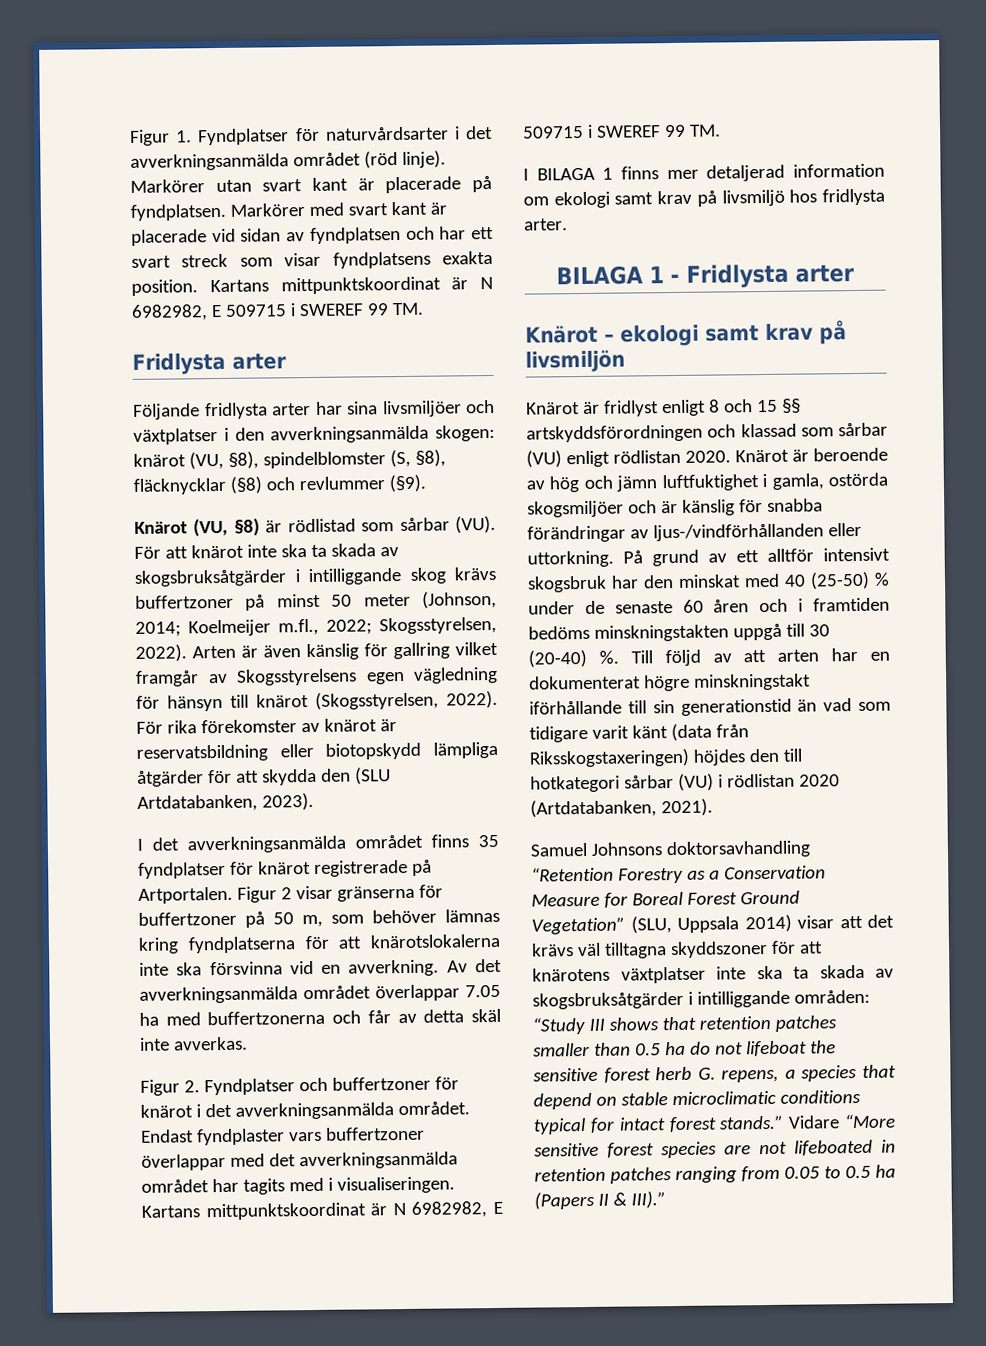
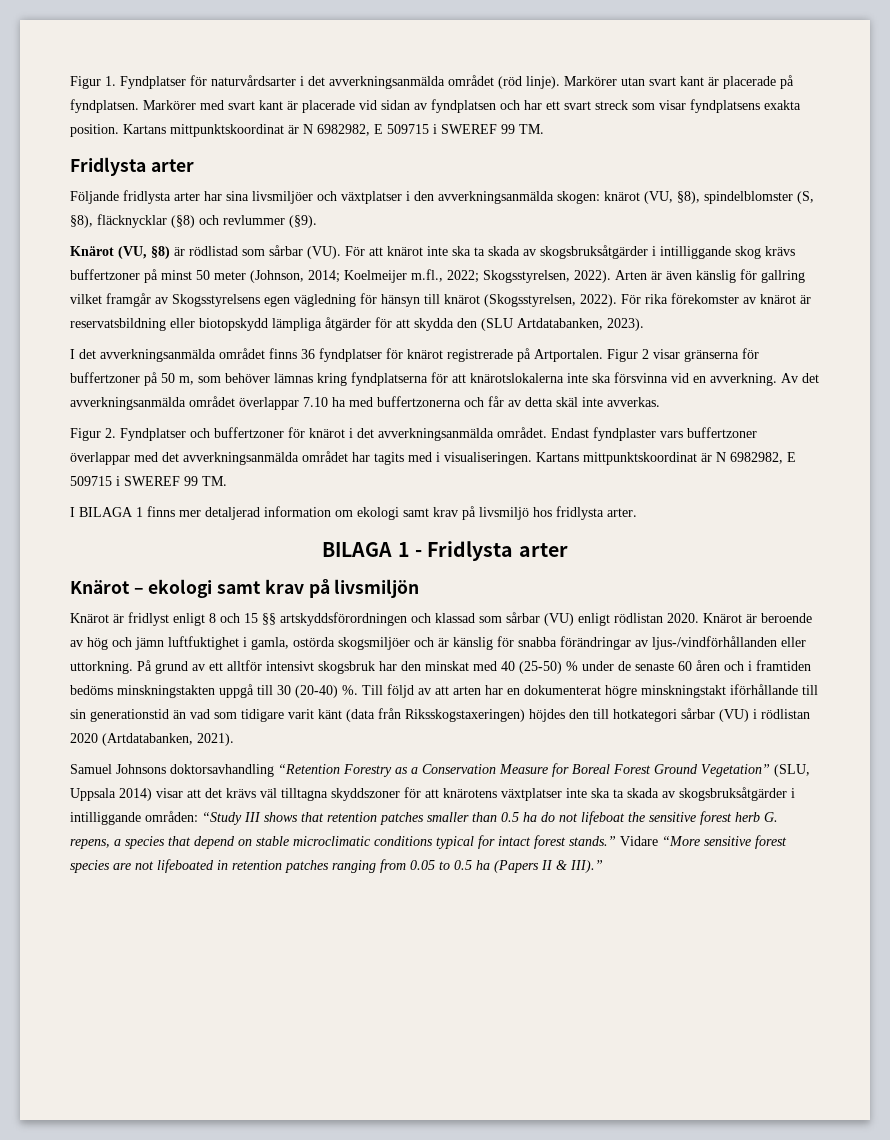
[478,834,499,848] 35 -> [301,349,315,359] 36
[465,984,501,998] 7.05 -> [303,397,328,407] 7.10

